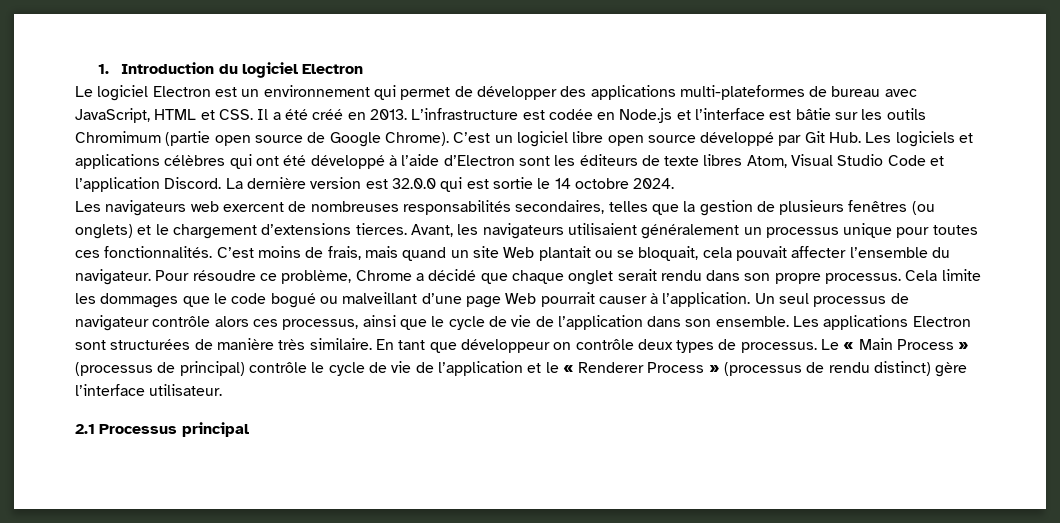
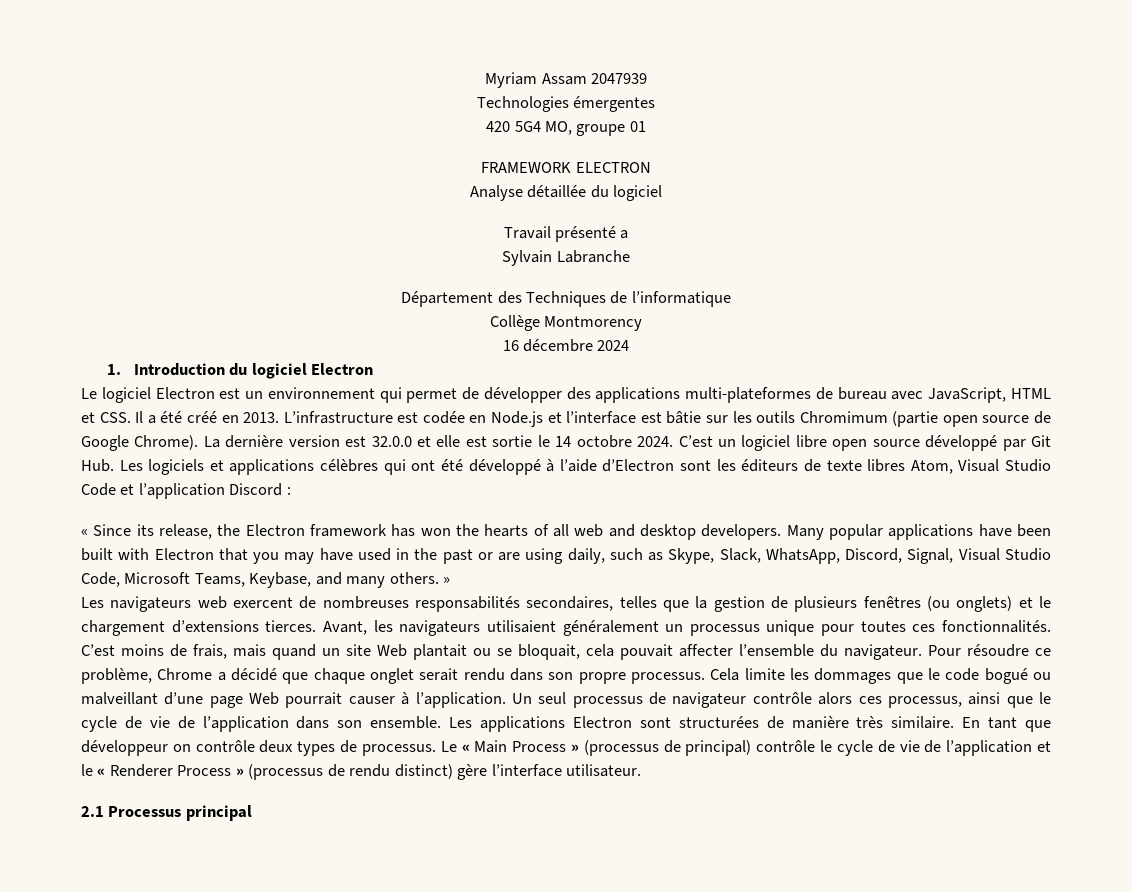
(98, 69) none -> [485,72,647,88] [476,96,656,112] [486,121,646,136] [481,162,651,173] [469,185,663,201] [503,226,629,242] [502,250,630,266] [401,291,731,307] [489,315,643,331] [502,339,630,352] Myriam Assam 2047939 // Technologies émergentes // 420 5G4 MO, groupe 01 // FRAMEWORK ELECTRON // Analyse détaillée du logiciel // Travail présenté a // Sylvain Labranche // Département des Techniques de l’informatique // Collège Montmorency // 16 décembre 2024 //
(449, 139) none -> [203,435,674,448] La dernière version est 32.0.0 et elle est sortie le 14 octobre 2024.
[164,177,675,192] Discord. La dernière version est 32.0.0 qui est sortie le 14 octobre 2024. -> [229,483,291,496] [81,524,1052,540] [81,548,1051,564] [81,572,451,588] Discord : // « Since its release, the Electron framework has won the hearts of all web and desktop developers. Many popular applications have been built with Electron that you may have used in the past or are using daily, such as Skype, Slack, WhatsApp, Discord, Signal, Visual Studio Code, Microsoft Teams, Keybase, and many others. »

